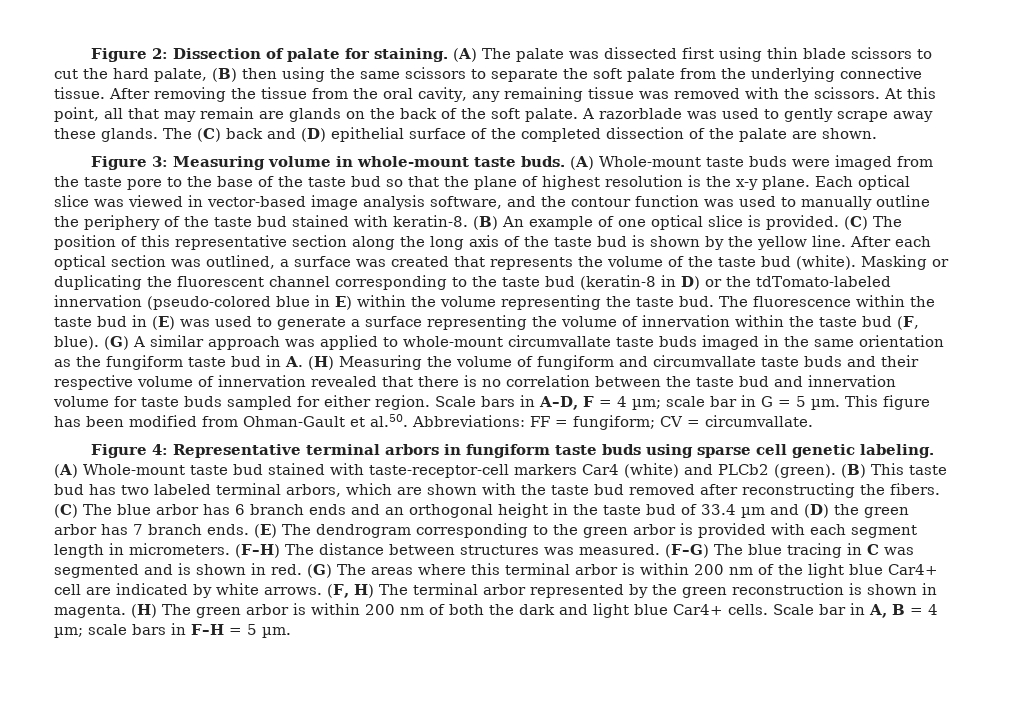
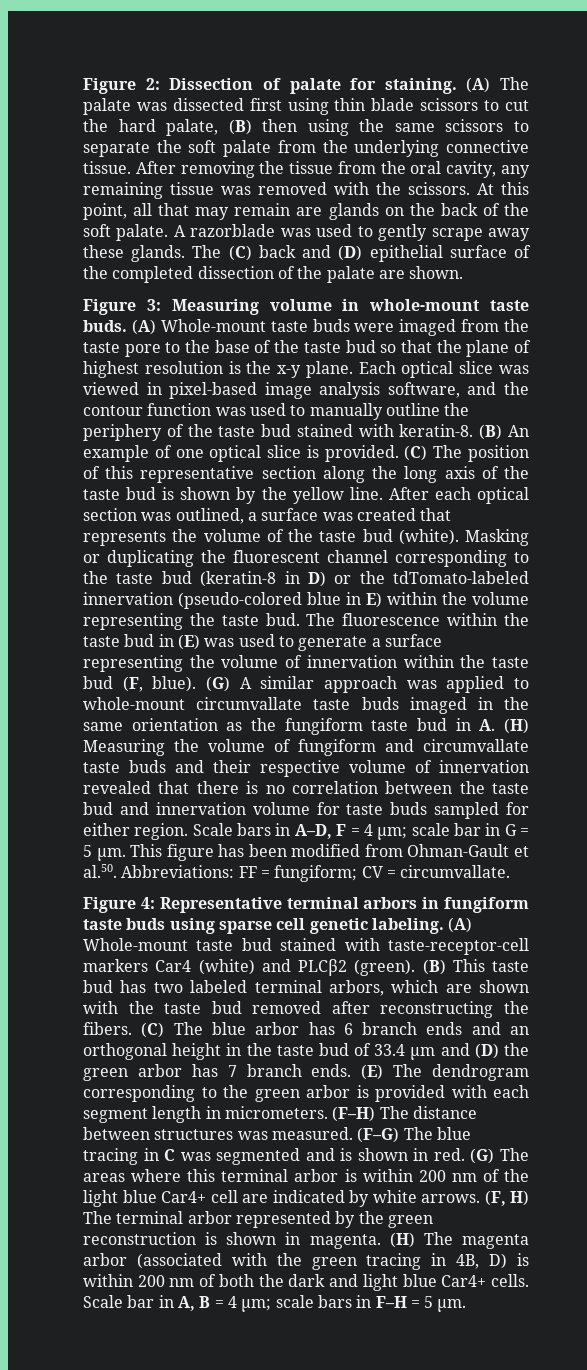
[207,196,306,207] vector-based -> [169,382,258,399] pixel-based
[718,464,769,475] PLCb2 -> [298,959,347,976] PLCβ2
[196,604,289,618] green arbor -> [462,1234,529,1249] [83,1253,508,1270] magenta arbor (associated with the green tracing in 4B, D)

